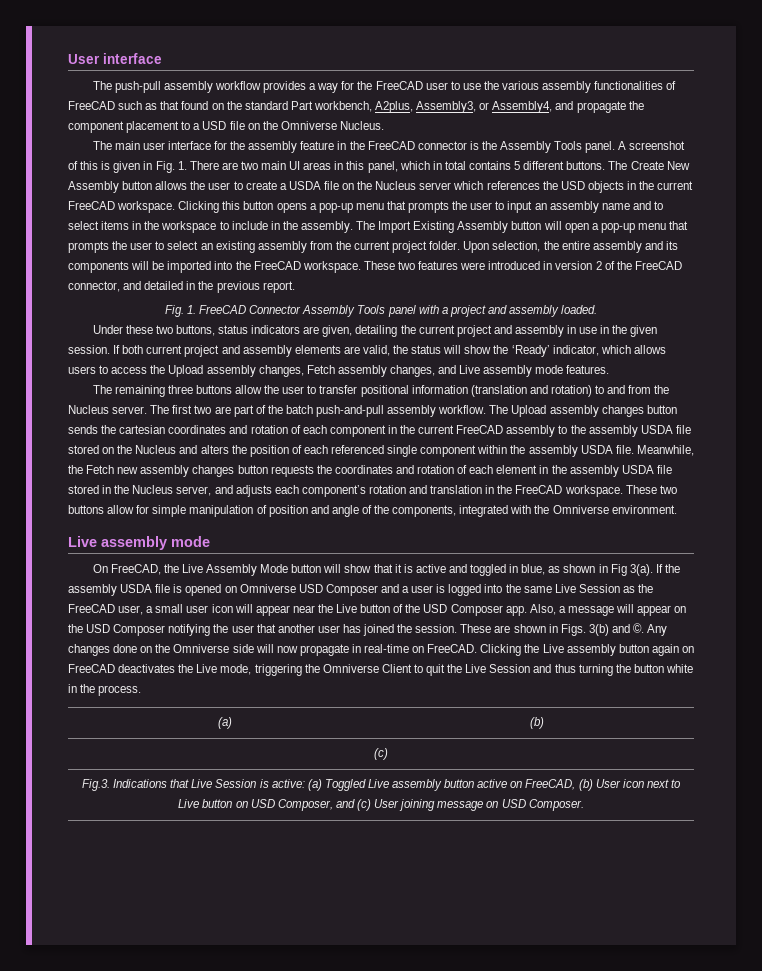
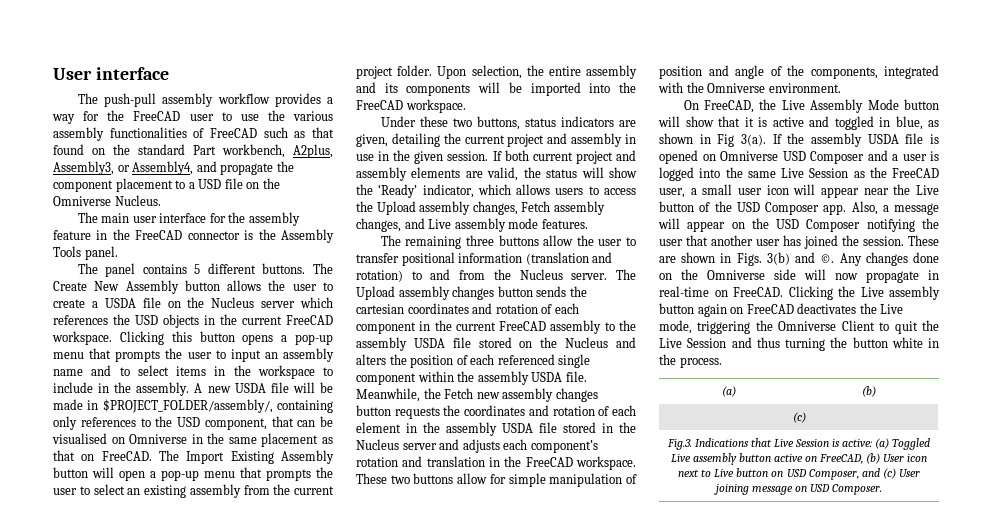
[618,141,686,150] [68,161,466,173] A screenshot of this is given in Fig. 1. There are two main UI areas in this panel, which in total -> [77,263,136,277] // The panel
(353, 227) none -> [194,382,333,393] [53,399,333,413] [53,416,333,430] [52,433,333,447] [53,450,152,461] A new USDA file will be made in $PROJECT_FOLDER/assembly/, containing only references to the USD component, that can be visualised on Omniverse in the same placement as that on FreeCAD.
[363,261,682,270] [68,281,295,293] [164,305,598,317] These two features were introduced in version 2 of the FreeCAD connector, and detailed in the previous report. // Fig. 1. FreeCAD Connector Assembly Tools panel with a project and assembly loaded. -> (466, 106) none
[172,405,509,417] first two are part of the batch push-and-pull assembly workflow. The -> (636, 274) none
[176,486,212,496] server, -> [402,443,437,450] server
[68,536,210,550] // Live assembly mode -> (841, 88) none

